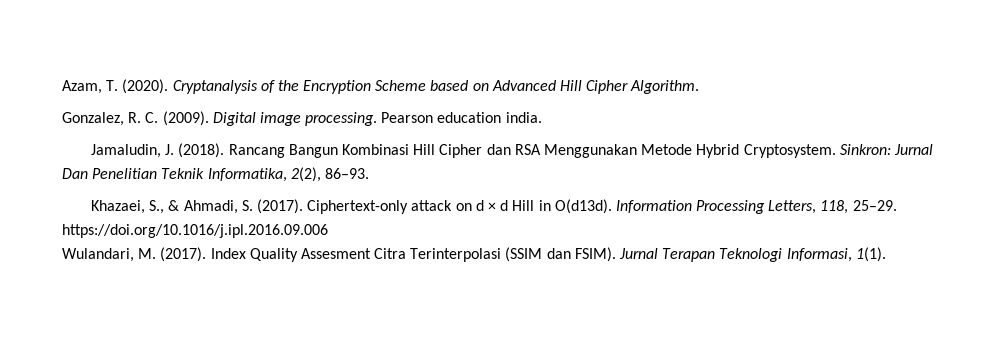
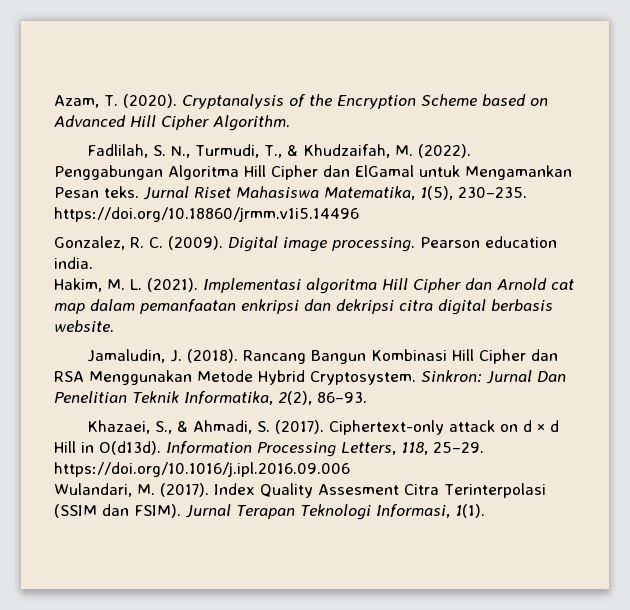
(700, 87) none -> [86,144,471,158] [54,165,572,180] [54,186,527,200] [54,207,359,222] // Fadlilah, S. N., Turmudi, T., & Khudzaifah, M. (2022). Penggabungan Algoritma Hill Cipher dan ElGamal untuk Mengamankan Pesan teks. Jurnal Riset Mahasiswa Matematika, 1(5), 230–235. https://doi.org/10.18860/jrmm.v1i5.14496
(542, 117) none -> [54,278,574,294] [54,299,553,315] [54,320,114,332] // Hakim, M. L. (2021). Implementasi algoritma Hill Cipher dan Arnold cat map dalam pemanfaatan enkripsi dan dekripsi citra digital berbasis website.

